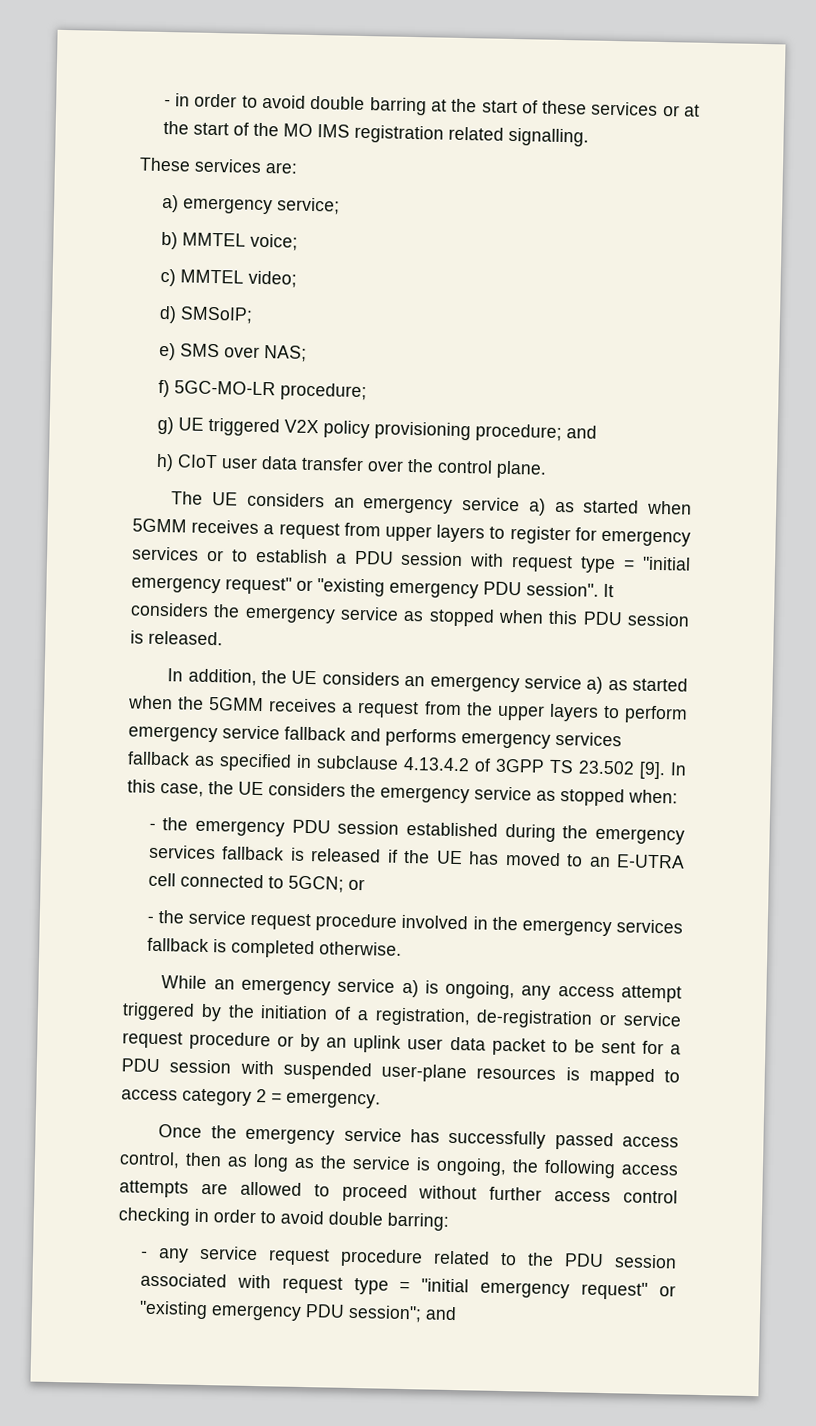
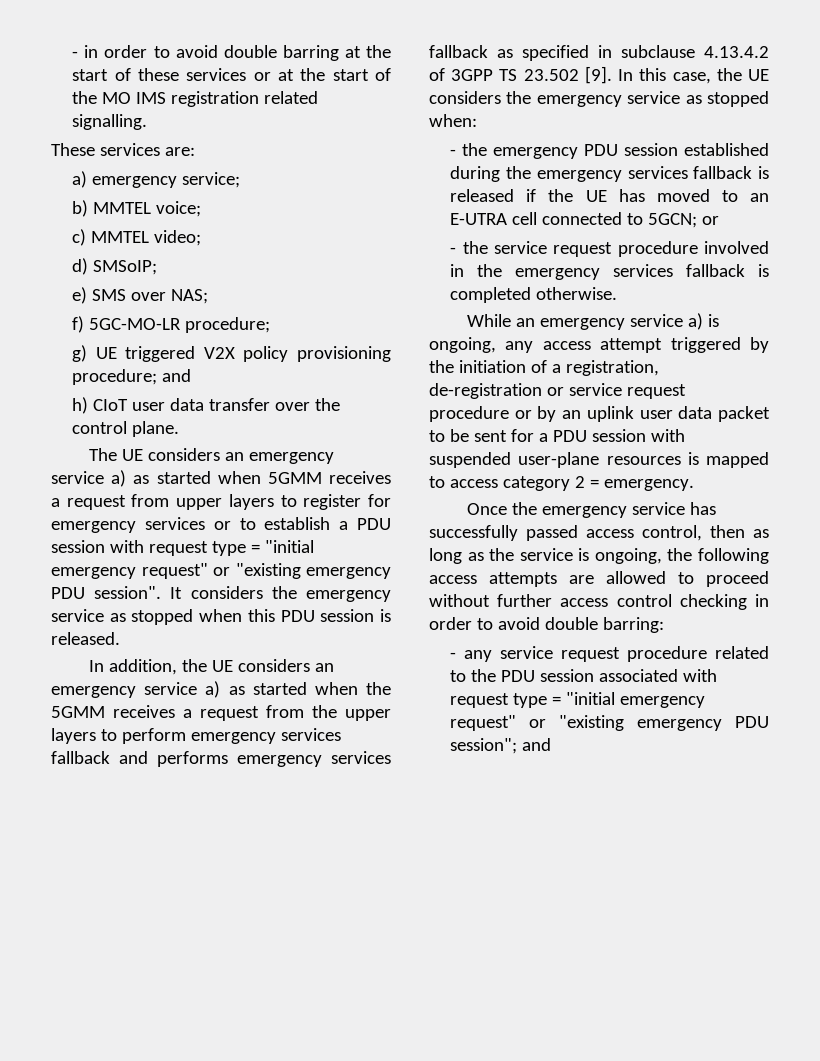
[222,725,280,740] service -> [280,728,341,741] services

